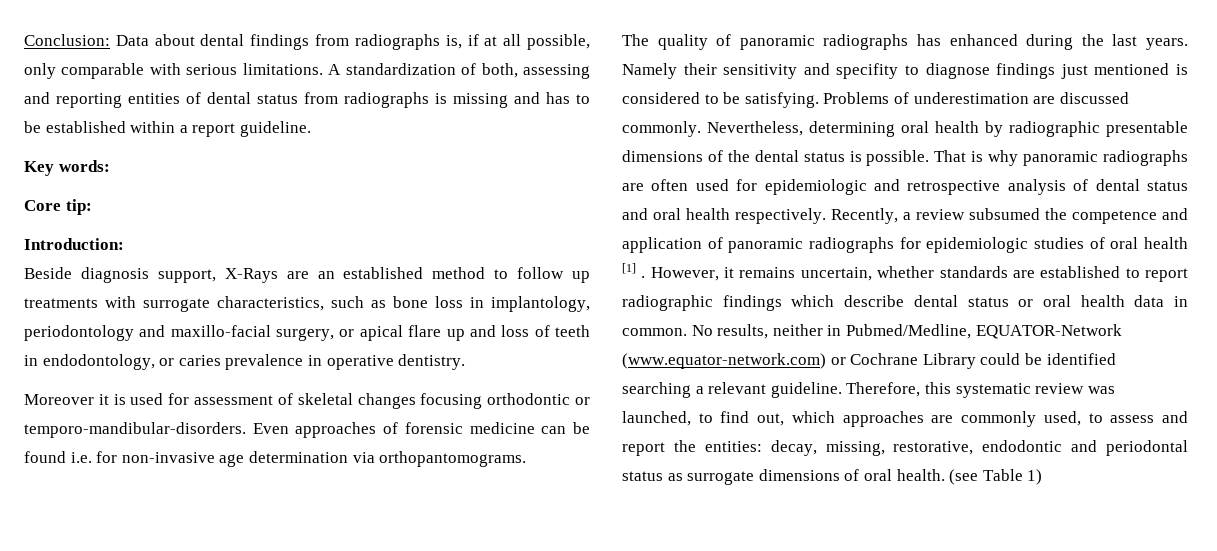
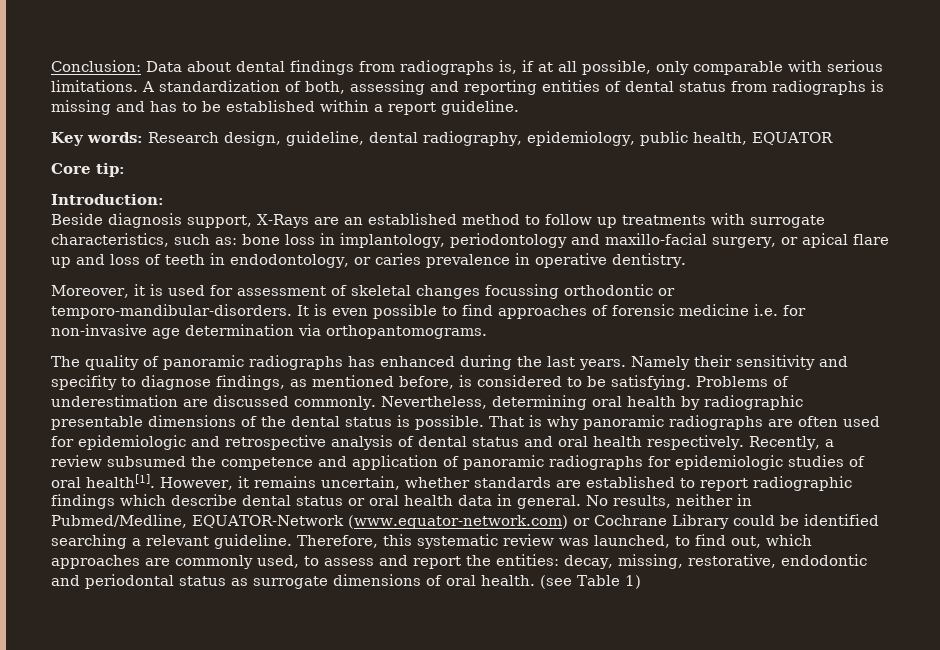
(110, 166) none -> [148,131,833,146] Research design, guideline, dental radiography, epidemiology, public health, EQUATOR
[371,300,386,308] as -> [215,237,237,245] as:
[24,394,94,405] Moreover -> [51,285,129,298] Moreover,
[420,393,483,409] focusing -> [484,284,559,299] focussing
[252,423,289,434] Even -> [297,304,493,319] It is even possible to find
[541,422,590,434] [24,451,66,463] can be found -> (749, 310) none
[996,63,1170,79] findings just mentioned -> [216,375,454,390] findings, as mentioned before,
[1144,237,1188,249] [622,263,636,274] [641,276,646,278] health [1] . -> [86,474,155,488] health[1].
[622,328,687,336] common. -> [517,495,581,509] general.

